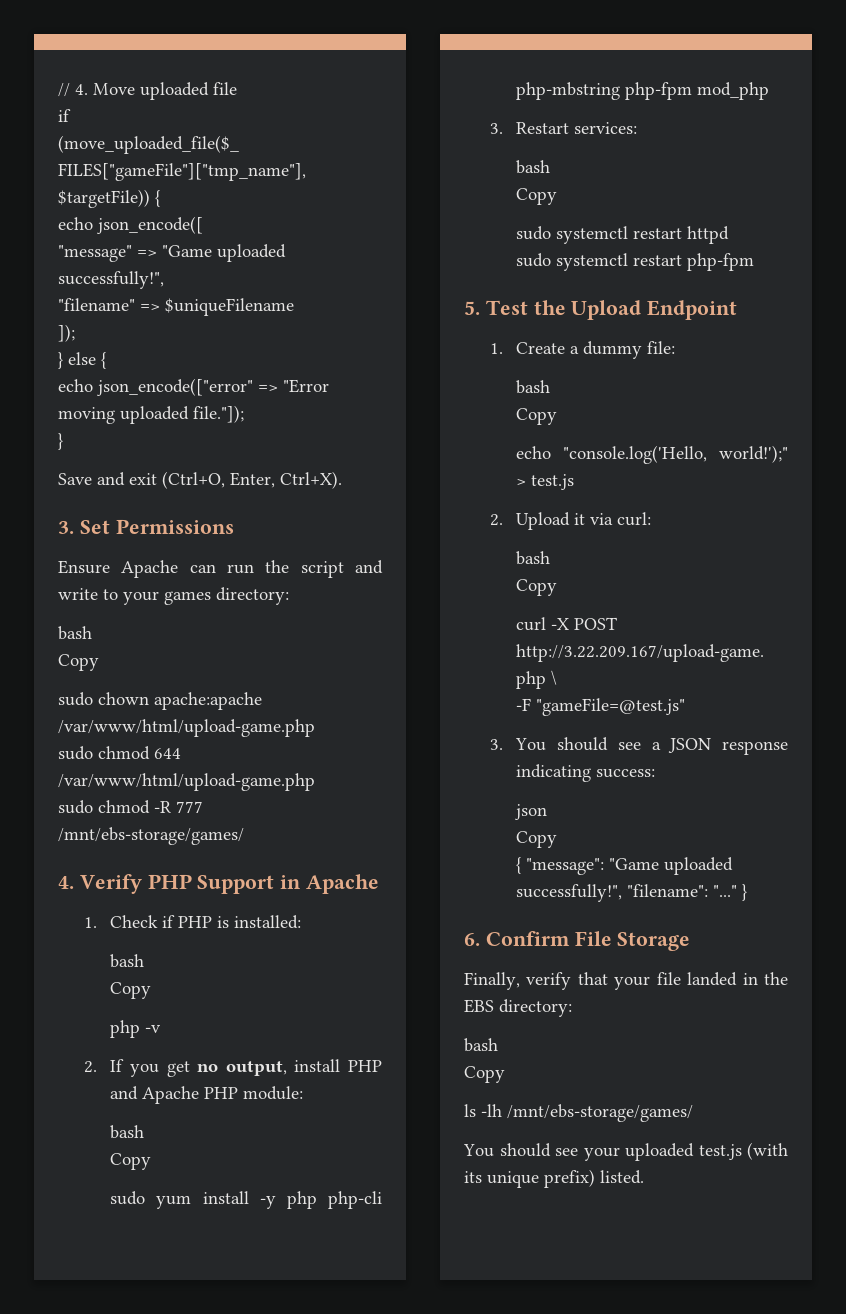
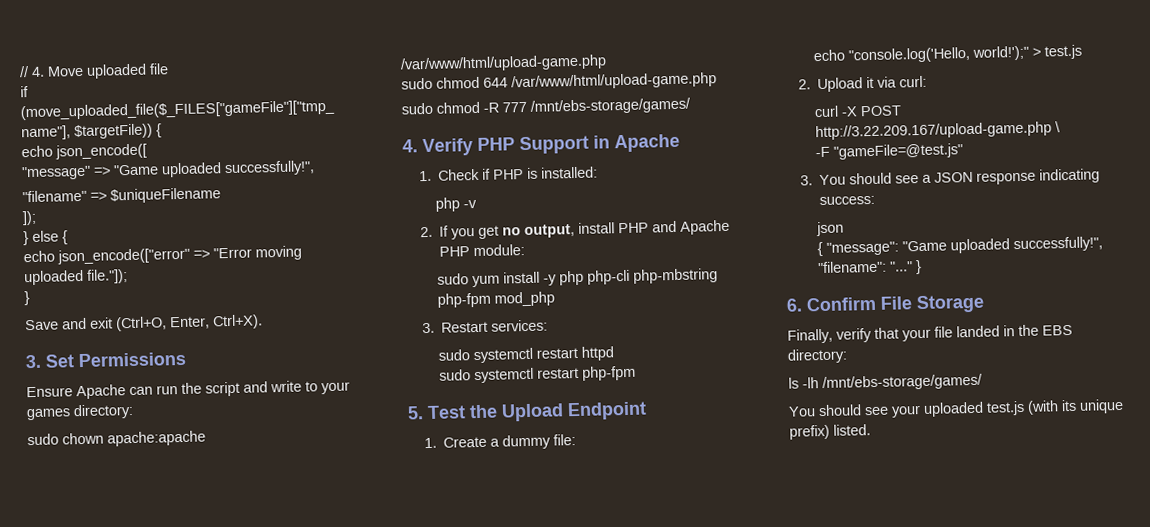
[58,626,92,640] [58,654,99,671] // bash // Copy -> (134, 411) none
[110,954,145,968] [110,982,152,999] // bash // Copy -> (599, 172) none
[110,1125,145,1139] [110,1153,152,1170] // bash // Copy -> (526, 250) none
[516,160,551,174] [516,188,558,205] // bash // Copy -> (549, 325) none
[516,380,551,394] [516,408,558,425] // bash // Copy -> (577, 440) none
[516,551,551,565] [516,579,558,596] // bash // Copy -> (928, 81) none
[516,831,558,848] // Copy -> (845, 229) none
[464,1038,498,1052] [464,1066,505,1083] // bash // Copy -> (848, 356) none

